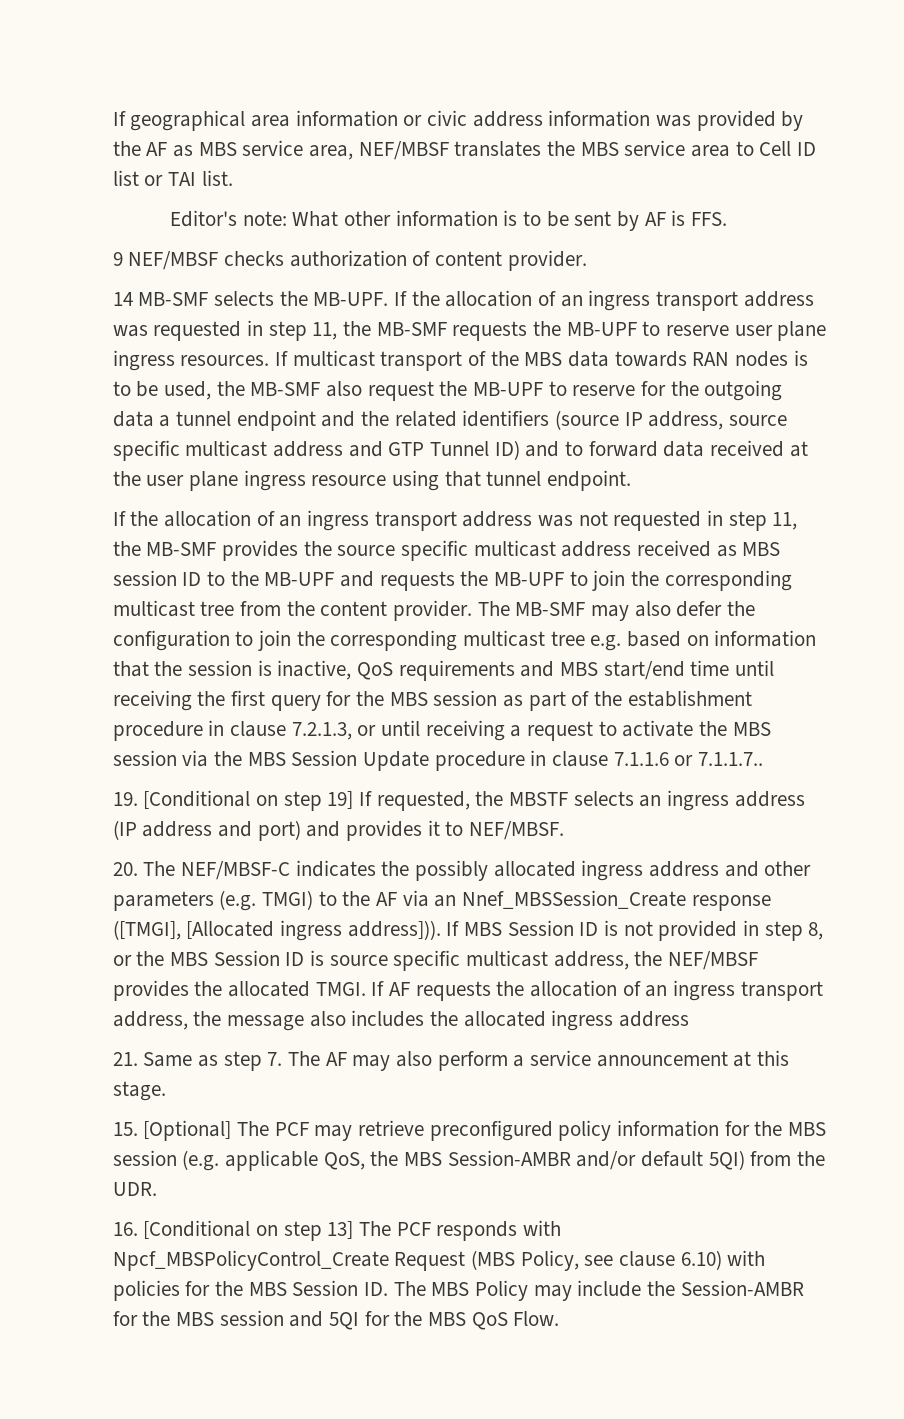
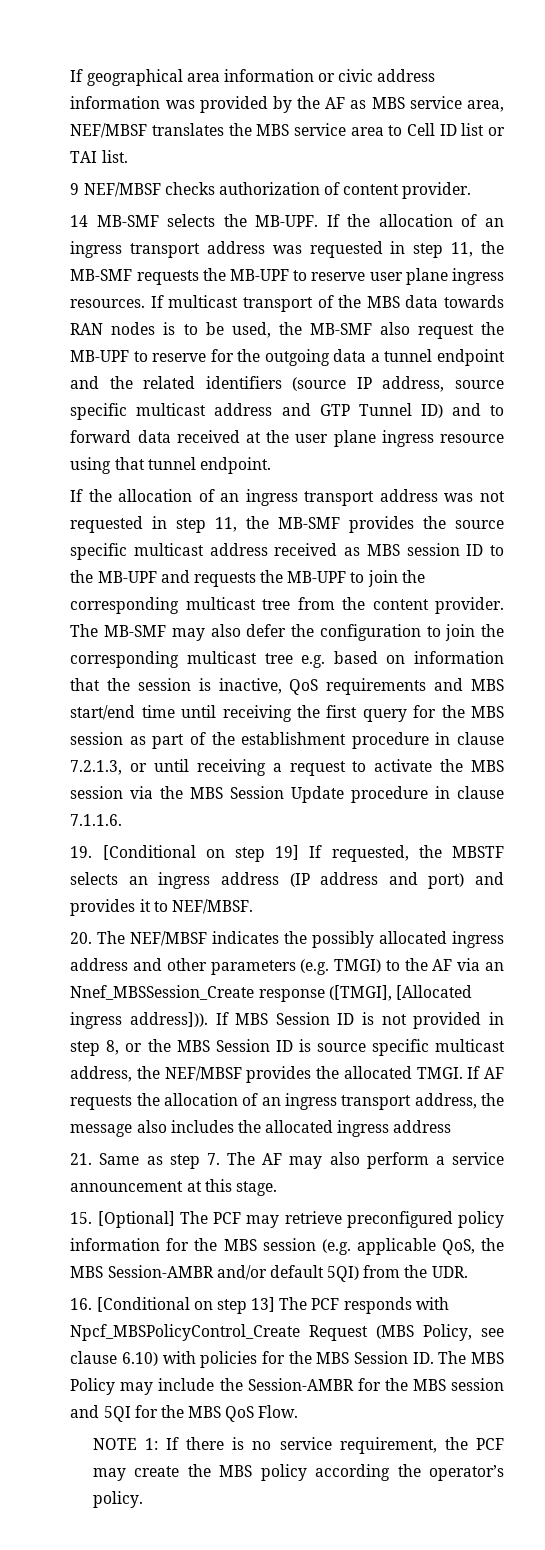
[169,210,727,231] // Editor's note: What other information is to be sent by AF is FFS. -> (128, 156) none
[613,752,763,766] 7.1.1.6 or 7.1.1.7.. -> [70,814,123,826] 7.1.1.6.
[180,861,290,880] NEF/MBSF-C -> [130,931,208,946] NEF/MBSF
(560, 1318) none -> [92,1437,505,1454] [92,1464,504,1481] [92,1491,143,1508] // NOTE 1: If there is no service requirement, the PCF may create the MBS policy according the operator’s policy.

